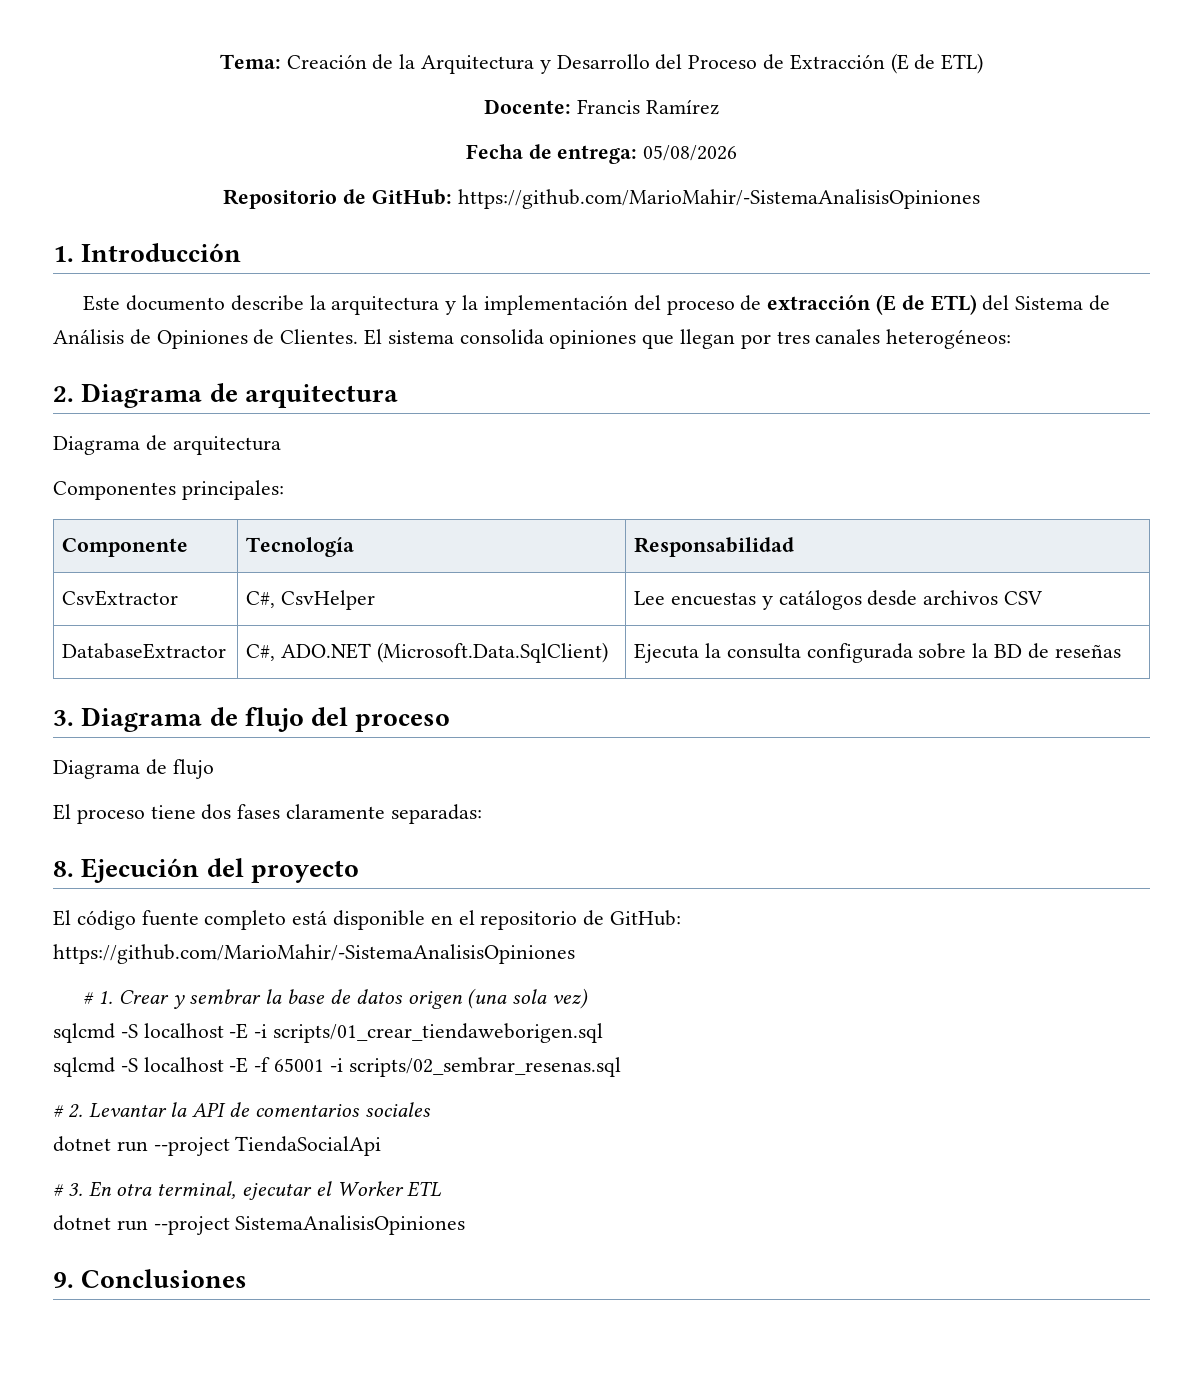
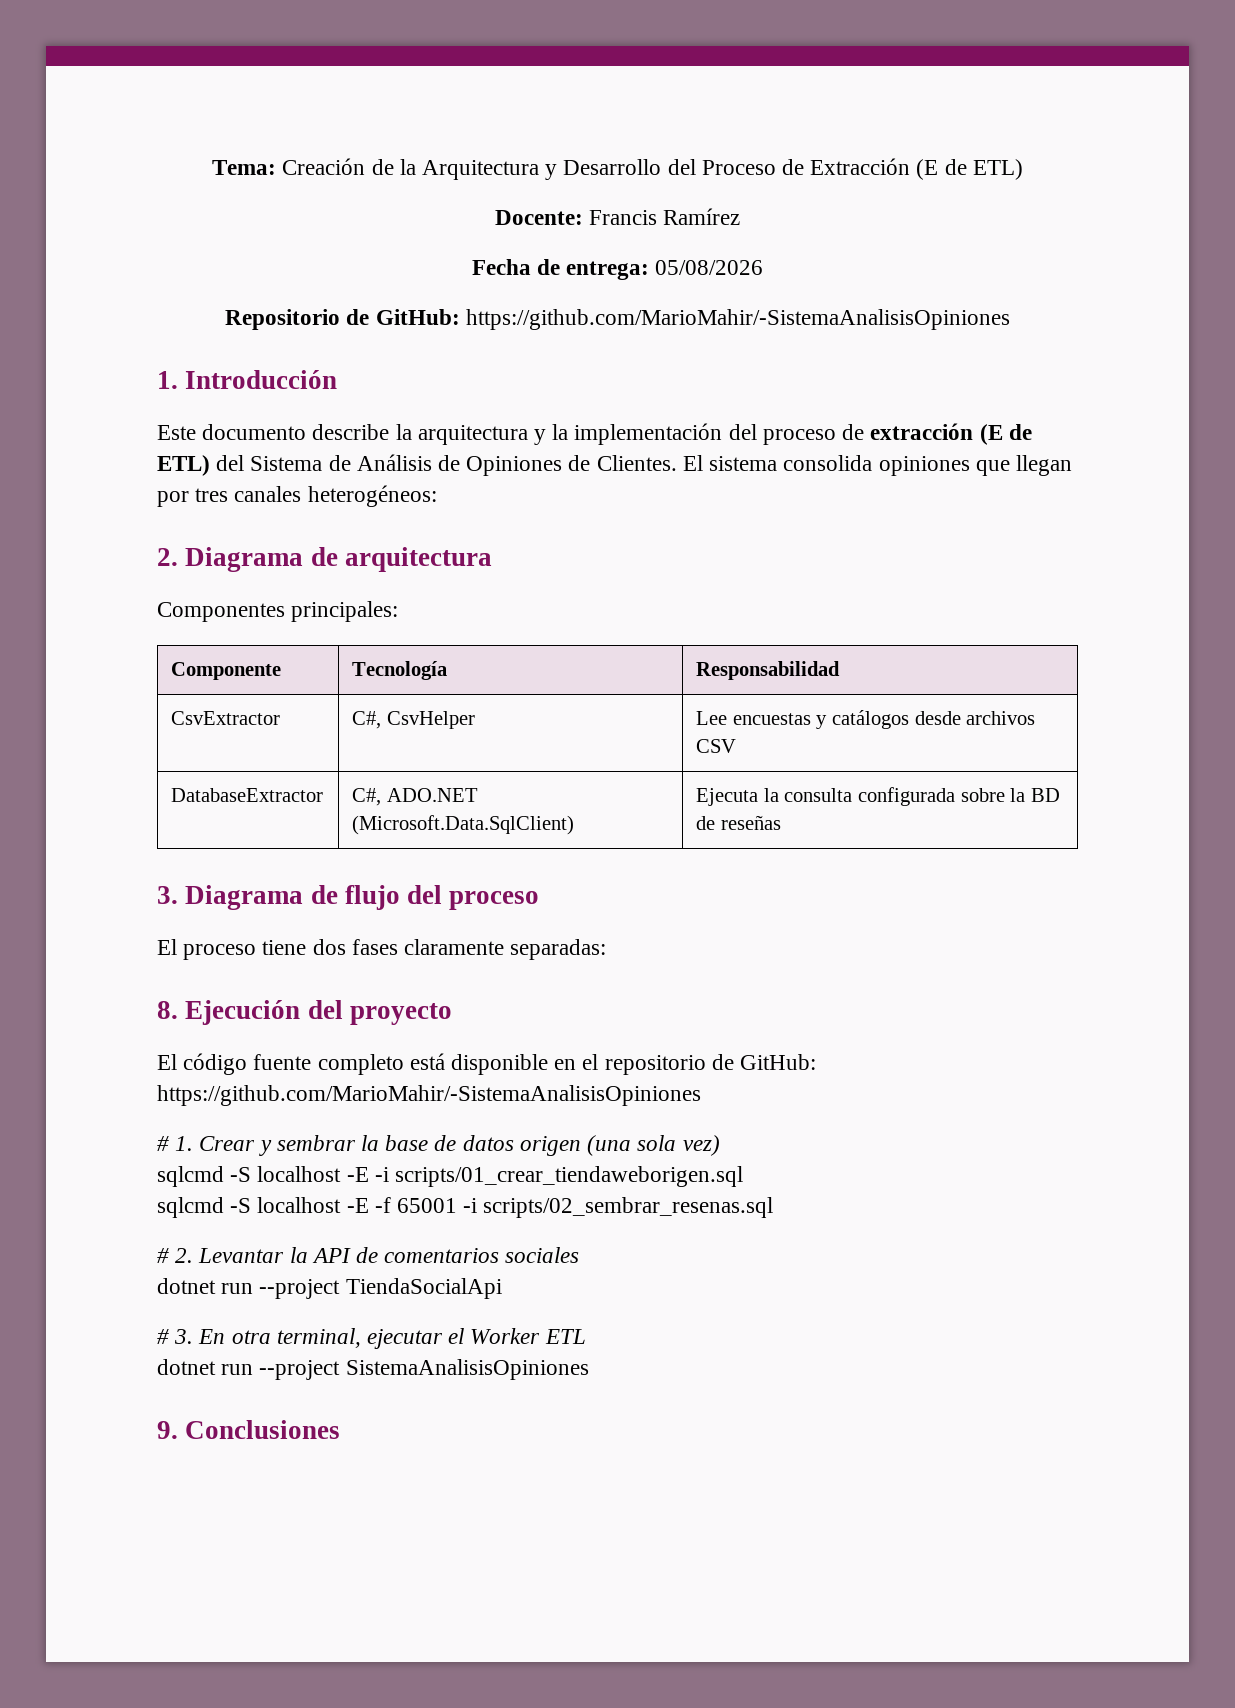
[53,435,281,455] // Diagrama de arquitectura -> (492, 559) none
[53,759,214,779] // Diagrama de flujo -> (540, 900) none

